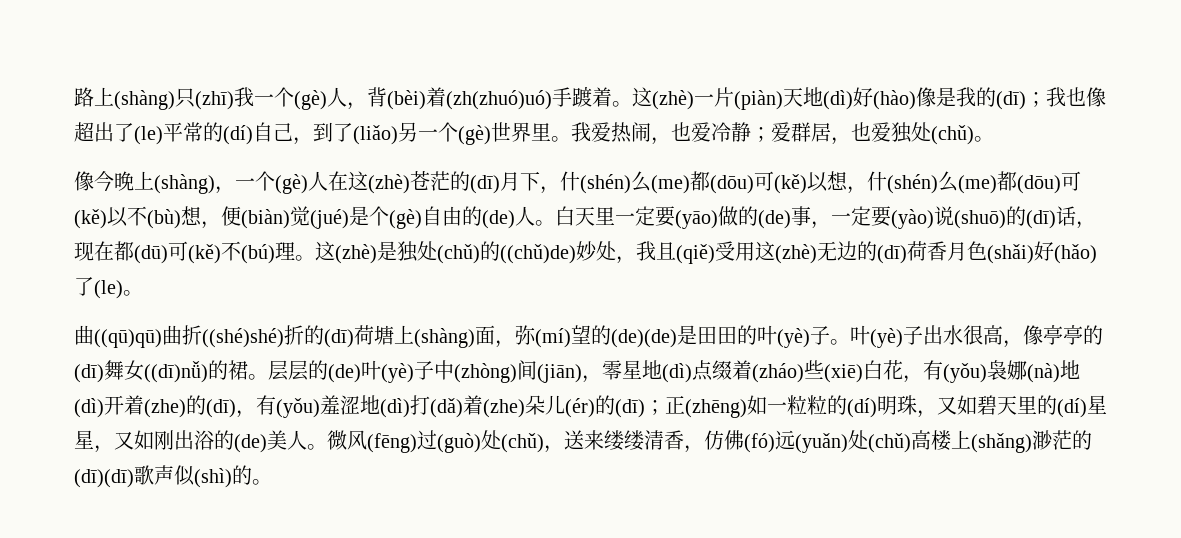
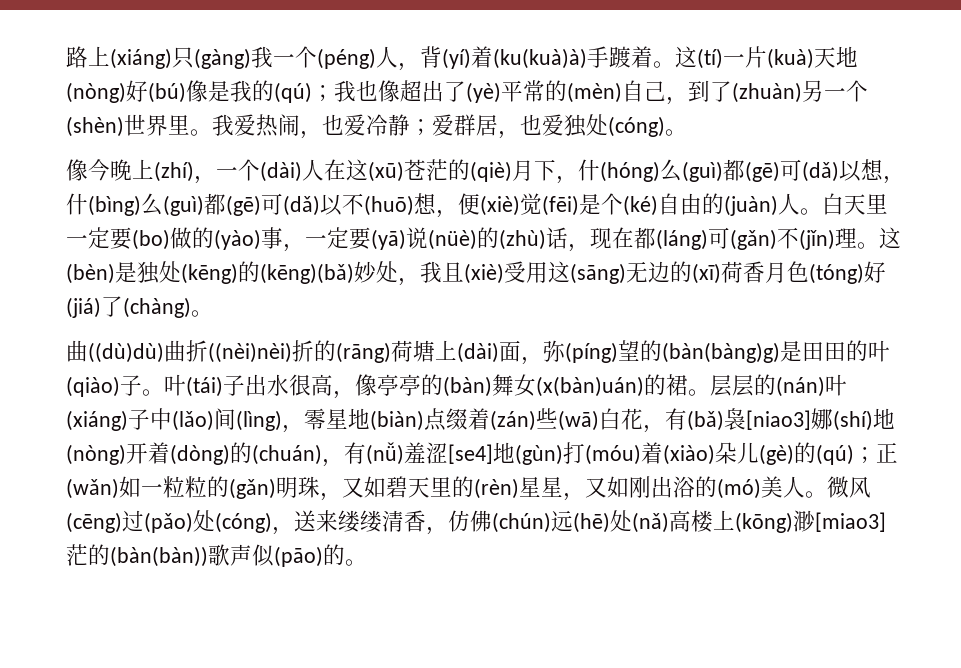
[114,86,916,110] (shàng)只(zhī)我一个(gè)人，背(bèi)着(zh(zhuó)uó)手踱着。这(zhè)一片(piàn)天地(dì)好(hào) -> [110,46,858,71] [66,80,186,103] (xiáng)只(gàng)我一个(péng)人，背(yí)着(ku(kuà)à)手踱着。这(tí)一片(kuà)天地(nòng)好(bú)
[996,91,1026,110] (dī) -> [274,82,312,103] (qú)
[134,122,491,145] (le)平常的(dí)自己，到了(liǎo)另一个(gè) -> [466,80,868,105] [66,116,124,137] (yè)平常的(mèn)自己，到了(zhuàn)另一个(shèn)
[931,125,974,145] (chǔ) -> [608,116,665,137] (cóng)
[154,171,1081,194] [74,206,1096,229] [74,241,1097,264] [74,277,143,299] [74,325,903,348] (shàng)，一个(gè)人在这(zhè)苍茫的(dī)月下，什(shén)么(me)都(dōu)可(kě)以想，什(shén)么(me)都(dōu)可(kě)以不(bù)想，便(biàn)觉(jué)是个(gè)自由的(de)人。白天里一定要(yāo)做的(de)事，一定要(yào)说(shuō)的(dī)话，现在都(dū)可(kě)不(bú)理。这(zhè)是独处(chǔ)的((chǔ)de)妙处，我且(qiě)受用这(zhè)无边的(dī)荷香月色(shǎi)好(hǎo)了(le)。 // 曲((qū)qū)曲折((shé)shé)折的(dī)荷塘上(shàng)面，弥(mí)望的(de)(de)是田田的叶(yè)子。叶(yè) -> [154,159,905,184] [66,193,888,218] [66,227,901,252] [66,261,886,286] [66,296,213,318] [66,340,890,365] [66,374,223,397] (zhí)，一个(dài)人在这(xū)苍茫的(qiè)月下，什(hóng)么(guì)都(gē)可(dǎ)以想，什(bìng)么(guì)都(gē)可(dǎ)以不(huō)想，便(xiè)觉(fēi)是个(ké)自由的(juàn)人。白天里一定要(bo)做的(yào)事，一定要(yā)说(nüè)的(zhù)话，现在都(láng)可(gǎn)不(jǐn)理。这(bèn)是独处(kēng)的(kēng)(bǎ)妙处，我且(xiè)受用这(sāng)无边的(xī)荷香月色(tóng)好(jiá)了(chàng)。 // 曲((dù)dù)曲折((nèi)nèi)折的(rāng)荷塘上(dài)面，弥(píng)望的(bàn(bàng)g)是田田的叶(qiào)子。叶(tái)
[74,360,1080,383] [74,395,747,418] (dī)舞女((dī)nǚ)的裙。层层的(de)叶(yè)子中(zhòng)间(jiān)，零星地(dì)点缀着(zháo)些(xiē)白花，有(yǒu)袅娜(nà)地(dì)开着(zhe)的(dī)，有(yǒu)羞涩地(dì)打(dǎ)着(zhe)朵儿(ér)的(dī)；正(zhēng) -> [443,374,847,397] [66,408,895,433] [66,442,898,467] [66,478,119,499] (bàn)舞女(x(bàn)uán)的裙。层层的(nán)叶(xiáng)子中(lǎo)间(lìng)，零星地(biàn)点缀着(zán)些(wā)白花，有(bǎ)袅[niao3]娜(shí)地(nòng)开着(dòng)的(chuán)，有(nǚ)羞涩[se4]地(gùn)打(móu)着(xiào)朵儿(gè)的(qú)；正(wǎn)
[847,398,877,418] (dí) -> [229,478,276,499] (gǎn)
[1057,398,1087,418] (dí) -> [474,478,519,499] (rèn)
[234,434,267,453] (de) -> [717,478,761,499] (mó)
[367,430,544,453] (fēng)过(guò)处(chǔ) -> [66,510,272,533] (cēng)过(pǎo)处(cóng)
[744,430,1092,453] [74,465,232,488] (fó)远(yuǎn)处(chǔ)高楼上(shǎng)渺茫的(dī)(dī)歌声似(shì) -> [492,510,886,533] [66,544,323,567] (chún)远(hē)处(nǎ)高楼上(kōng)渺[miao3]茫的(bàn(bàn))歌声似(pāo)

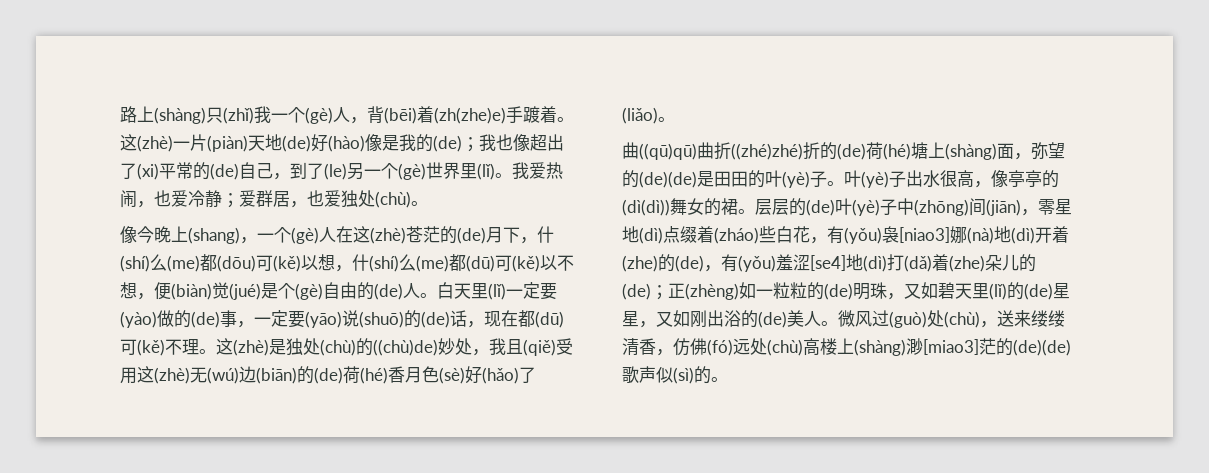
[110,46,858,71] [66,80,186,103] (xiáng)只(gàng)我一个(péng)人，背(yí)着(ku(kuà)à)手踱着。这(tí)一片(kuà)天地(nòng)好(bú) -> [154,106,574,124] [120,134,365,152] (shàng)只(zhǐ)我一个(gè)人，背(bēi)着(zh(zhe)e)手踱着。这(zhè)一片(piàn)天地(de)好(hào)
[274,82,312,103] (qú) -> [433,135,462,152] (de)
[466,80,868,105] [66,114,190,137] (yè)平常的(mèn)自己，到了(zhuàn)另一个(shèn)世界里 -> [137,162,495,180] (xi)平常的(de)自己，到了(le)另一个(gè)世界里(lǐ)
[608,116,665,137] (cóng) -> [375,191,411,208] (chù)
[154,159,905,184] [66,193,888,218] [66,227,901,252] [66,261,886,286] [66,296,213,318] [66,340,890,365] [66,374,223,397] (zhí)，一个(dài)人在这(xū)苍茫的(qiè)月下，什(hóng)么(guì)都(gē)可(dǎ)以想，什(bìng)么(guì)都(gē)可(dǎ)以不(huō)想，便(xiè)觉(fēi)是个(ké)自由的(juàn)人。白天里一定要(bo)做的(yào)事，一定要(yā)说(nüè)的(zhù)话，现在都(láng)可(gǎn)不(jǐn)理。这(bèn)是独处(kēng)的(kēng)(bǎ)妙处，我且(xiè)受用这(sāng)无边的(xī)荷香月色(tóng)好(jiá)了(chàng)。 // 曲((dù)dù)曲折((nèi)nèi)折的(rāng)荷塘上(dài)面，弥(píng)望的(bàn(bàng)g)是田田的叶(qiào)子。叶(tái) -> [188,226,554,244] [120,254,574,272] [120,282,557,300] [120,310,564,328] [120,338,573,356] [120,366,536,384] [622,107,675,124] [622,142,1065,160] [622,170,889,188] (shang)，一个(gè)人在这(zhè)苍茫的(de)月下，什(shí)么(me)都(dōu)可(kě)以想，什(shí)么(me)都(dū)可(kě)以不想，便(biàn)觉(jué)是个(gè)自由的(de)人。白天里(lǐ)一定要(yào)做的(de)事，一定要(yāo)说(shuō)的(de)话，现在都(dū)可(kě)不理。这(zhè)是独处(chù)的((chù)de)妙处，我且(qiě)受用这(zhè)无(wú)边(biān)的(de)荷(hé)香月色(sè)好(hǎo)了(liǎo)。 // 曲((qū)qū)曲折((zhé)zhé)折的(de)荷(hé)塘上(shàng)面，弥望的(de)(de)是田田的叶(yè)子。叶(yè)
[443,374,847,397] [66,408,599,433] (bàn)舞女(x(bàn)uán)的裙。层层的(nán)叶(xiáng)子中(lǎo)间(lìng)，零星地(biàn)点缀着(zán)些(wā) -> [622,198,1072,216] [622,226,776,244] (dì(dì))舞女的裙。层层的(de)叶(yè)子中(zhōng)间(jiān)，零星地(dì)点缀着(zháo)些
[687,410,724,431] (bǎ) -> [844,227,882,244] (yǒu)
[833,408,895,431] [66,442,898,467] [66,478,119,499] (shí)地(nòng)开着(dòng)的(chuán)，有(nǚ)羞涩[se4]地(gùn)打(móu)着(xiào)朵儿(gè)的(qú)；正(wǎn) -> [967,226,1069,244] [622,254,1036,272] [622,283,739,300] (nà)地(dì)开着(zhe)的(de)，有(yǒu)羞涩[se4]地(dì)打(dǎ)着(zhe)朵儿的(de)；正(zhèng)
[229,478,276,499] (gǎn) -> [824,283,853,300] (de)
[452,476,519,499] 的(rèn) -> [989,282,1053,300] (lǐ)的(de)
[717,478,761,499] (mó) -> [758,311,787,328] (de)
[66,510,272,533] (cēng)过(pǎo)处(cóng) -> [872,310,980,328] 过(guò)处(chù)
[492,510,886,533] [66,544,323,567] (chún)远(hē)处(nǎ)高楼上(kōng)渺[miao3]茫的(bàn(bàn))歌声似(pāo) -> [707,338,1071,356] [622,366,694,384] (fó)远处(chù)高楼上(shàng)渺[miao3]茫的(de)(de)歌声似(sì)

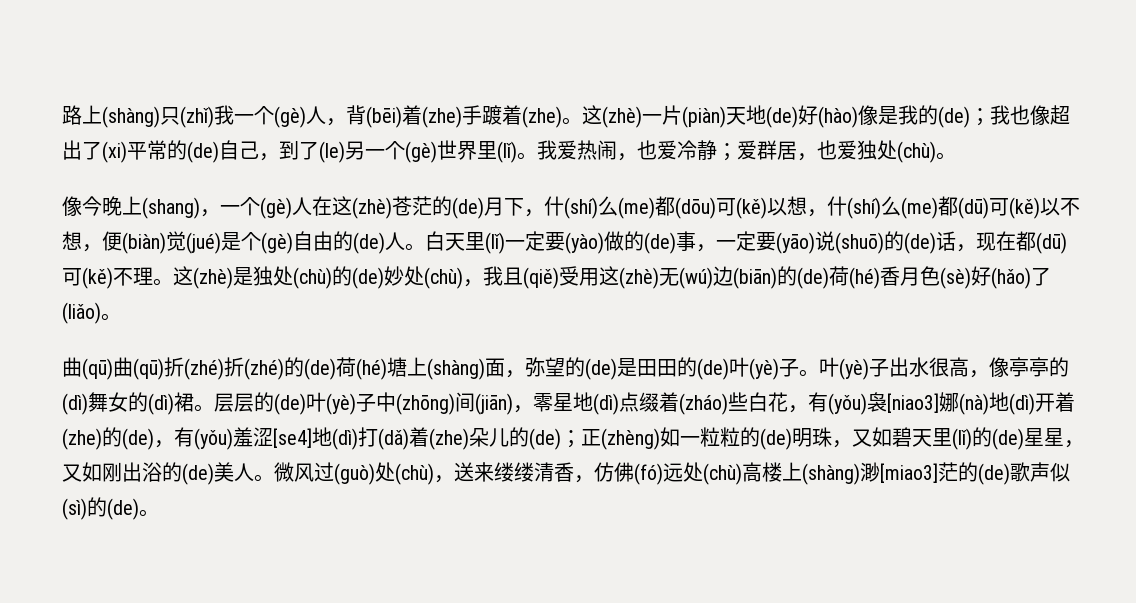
[434,106,557,124] (zh(zhe)e)手踱着 -> [422,105,562,128] (zhe)手踱着(zhe)
[373,338,472,356] ((chù)de)妙处 -> [352,266,463,289] (de)妙处(chù)
[639,142,820,160] ((qū)qū)曲折((zhé)zhé)折 -> [82,357,284,380] (qū)曲(qū)折(zhé)折(zhé)
[639,171,697,188] (de)(de) -> [585,358,617,380] (de)
(765, 179) none -> [697,358,729,380] (de)
[622,198,721,216] (dì(dì))舞女的 -> [62,392,174,415] (dì)舞女的(dì)
[1013,339,1071,356] (de)(de) -> [978,463,1010,485] (de)
(711, 375) none -> [107,498,139,520] (de)

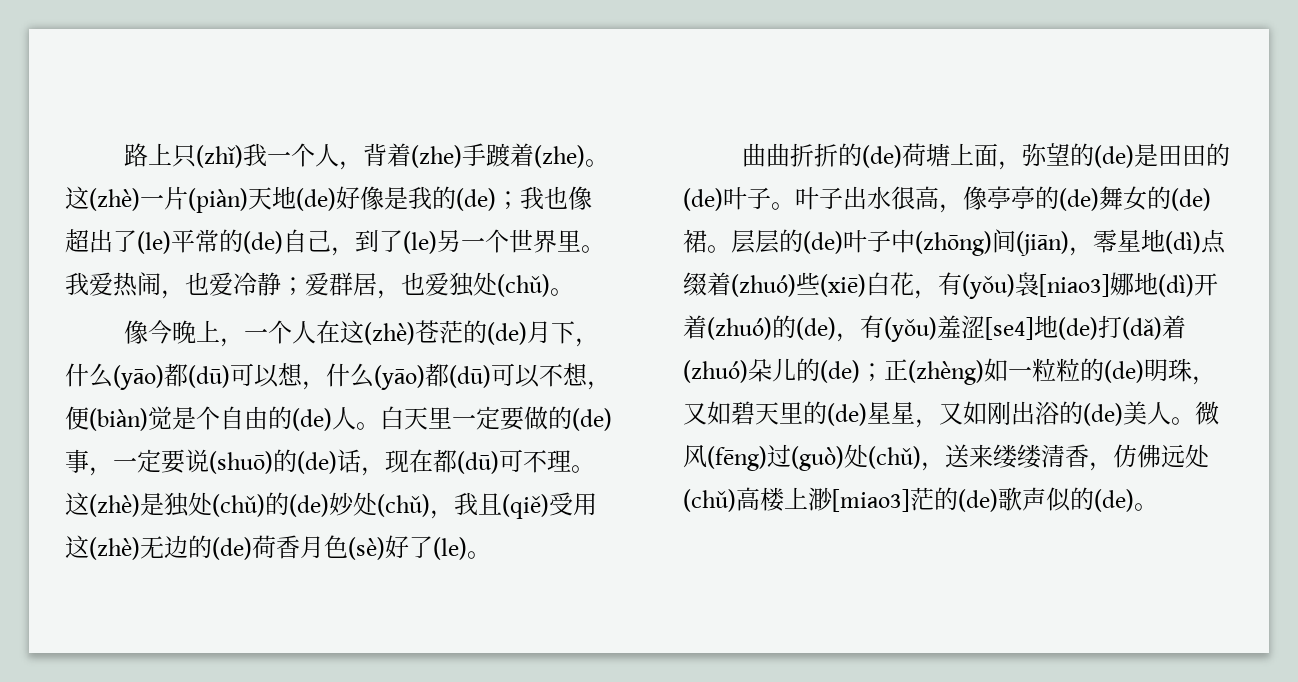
[102,106,160,128] (shàng) -> (172, 154) none
[274,105,402,128] (gè)人，背(bēi) -> [314,143,387,170] 人，背
[818,106,858,128] (hào) -> (360, 198) none
[102,141,127,163] (xi) -> [137,231,171,254] (le)
[405,140,517,163] (gè)世界里(lǐ) -> [509,229,581,253] 世界里
[897,141,936,163] (chù) -> [497,274,550,297] (chǔ)
[142,197,292,219] (shang)，一个(gè) -> [219,320,292,347] ，一个
[564,196,1040,219] (shí)么(me)都(dōu)可(kě)以想，什(shí)么(me)都(dū)可(kě) -> [89,363,515,390] 么(yāo)都(dū)可以想，什么(yāo)都(dū)可
[186,232,293,254] (jué)是个(gè) -> [172,406,220,430] 是个
[485,231,604,254] (lǐ)一定要(yào) -> [452,406,524,431] 一定要
[776,232,815,254] (yāo) -> (185, 461) none
[82,267,113,289] (kě) -> (523, 460) none
[293,267,332,289] (chù) -> [212,494,265,517] (chǔ)
[424,267,463,289] (chù) -> [377,494,430,517] (chǔ)
[679,266,880,289] (wú)边(biān)的(de)荷(hé) -> [164,535,276,560] 边的(de)荷
[991,267,1051,289] [62,302,101,324] (hǎo)了(liǎo) -> [409,536,467,560] 了(le)
[82,357,485,380] (qū)曲(qū)折(zhé)折(zhé)的(de)荷(hé)塘上(shàng) -> [765,143,974,168] 曲折折的(de)荷塘上
[749,357,869,380] (yè)子。叶(yè) -> [747,187,819,210] 子。叶
[62,392,174,415] (dì)舞女的(dì) -> [1059,186,1211,211] (de)舞女的(de)
[326,393,356,415] (yè) -> (867, 241) none
[679,392,748,415] (zháo)些 -> [731,272,866,297] (zhuó)些(xiē)
[959,393,989,415] (nà) -> (1134, 284) none
[62,428,102,450] (zhe) -> [707,317,772,340] (zhuó)
[332,428,358,450] (dì) -> [1058,317,1098,340] (de)
[429,428,469,450] (zhe) -> [683,360,748,383] (zhuó)
[952,428,972,450] (lǐ) -> (803, 413) none
(314, 472) none -> [707,446,767,471] (fēng)
[395,463,434,485] (chù) -> [868,446,921,469] (chǔ)
[634,462,860,485] (fó)远处(chù)高楼上(shàng) -> [1161,444,1209,468] [683,487,808,512] 远处(chǔ)高楼上
[62,498,87,520] (sì) -> (1071, 499) none

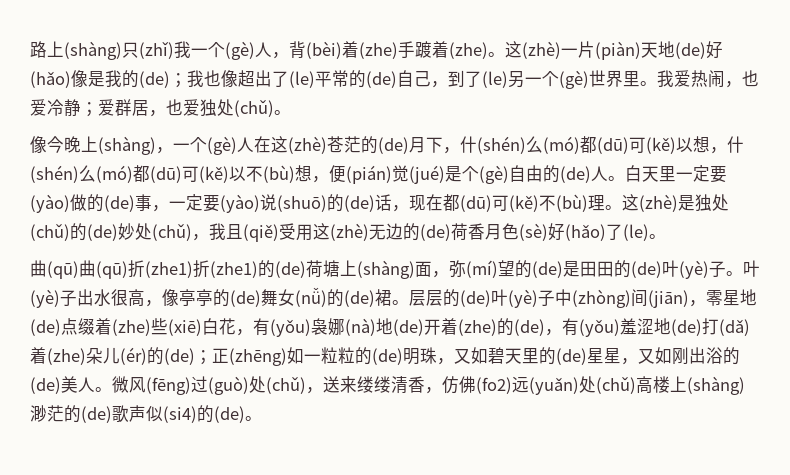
(172, 154) none -> [64,41,122,60] (shàng)
[314,143,387,170] 人，背 -> [225,41,342,60] (gè)人，背(bèi)
(360, 198) none -> [30,71,71,88] (hǎo)
(509, 241) none -> [559,70,589,89] (gè)
[219,320,292,347] ，一个 -> [98,136,237,155] (shàng)，一个(gè)
[89,363,254,390] 么(yāo)都(dū)可 -> [477,136,676,154] (shén)么(mó)都(dū)可(kě)
[350,363,611,390] [65,406,220,431] 么(yāo)都(dū)可以不想，便(biàn)觉是个 -> [30,165,509,184] (shén)么(mó)都(dū)可(kě)以不(bù)想，便(pián)觉(jué)是个(gè)
(524, 418) none -> [30,194,70,213] (yào)
(185, 461) none -> [220,194,260,213] (yào)
[523,450,547,473] 不 -> [509,194,588,212] (kě)不(bù)
(409, 547) none -> [565,224,606,241] (hǎo)
[765,143,1047,170] 曲折折的(de)荷塘上面，弥 -> [47,260,498,279] (qū)曲(qū)折(zhe1)折(zhe1)的(de)荷塘上(shàng)面，弥(mí)
[747,187,819,210] 子。叶 -> [679,260,760,279] [30,289,60,308] (yè)子。叶(yè)
(1147, 198) none -> [295,287,327,307] (nǚ)
[867,229,992,256] 子中(zhōng) -> [508,289,631,308] (yè)子中(zhòng)
[1165,229,1226,254] [683,272,796,297] (dì)点缀着(zhuó) -> [30,318,151,336] (de)点缀着(zhe)
[1039,272,1218,297] [683,315,772,340] [niao3]娜地(dì)开着(zhuó) -> [328,318,497,336] 娜(nà)地(de)开着(zhe)
[985,317,1034,340] [se4] -> (654, 326) none
[683,358,796,383] (zhuó)朵儿 -> [47,347,147,365] (zhe)朵儿(ér)
[908,360,984,385] (zhèng) -> [229,348,287,366] (zhēng)
[1161,444,1185,468] 远 -> [476,376,579,395] (fo2)远(yuǎn)
[808,487,910,512] 渺[miao3] -> [687,376,745,395] [30,405,47,422] (shàng)渺
(1071, 499) none -> [163,406,197,423] (si4)

